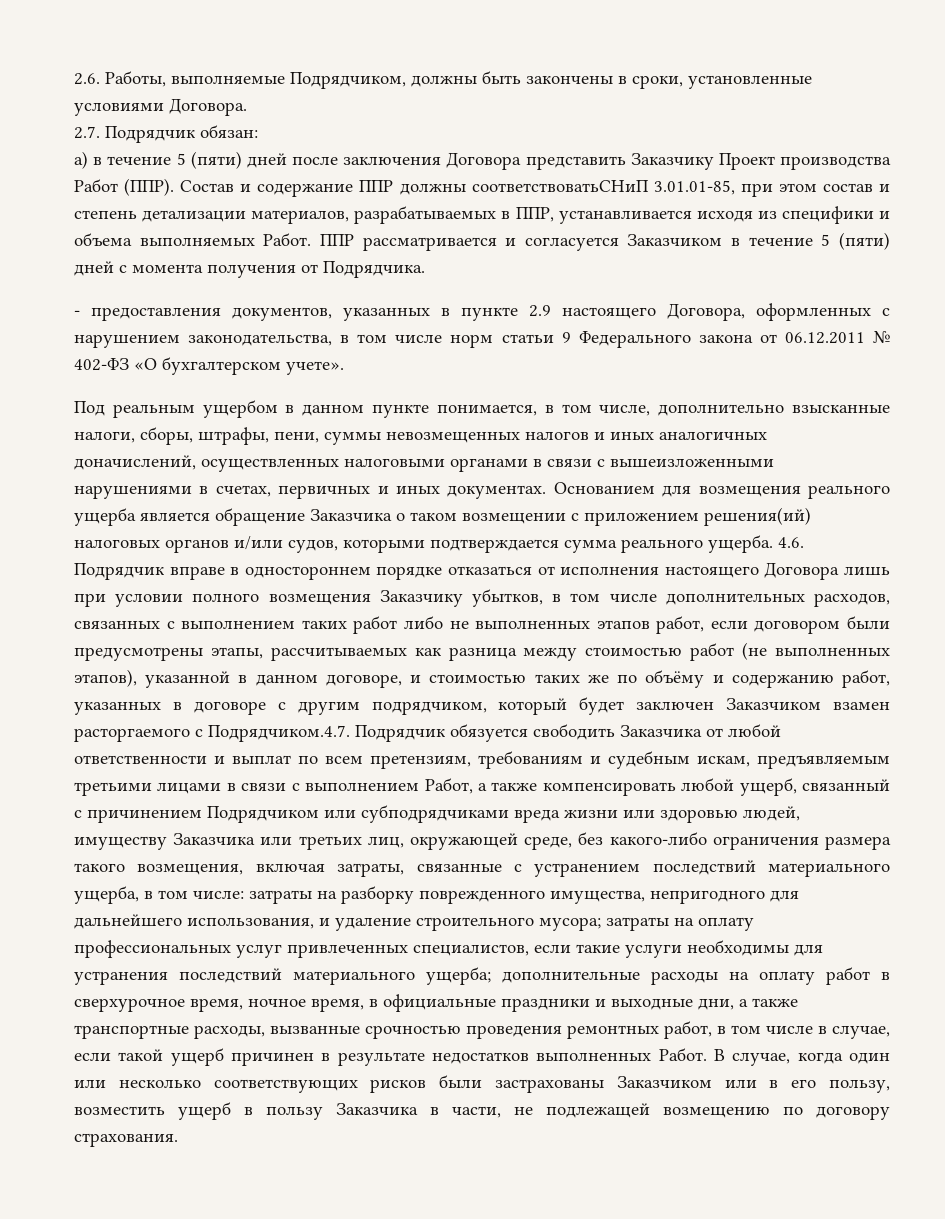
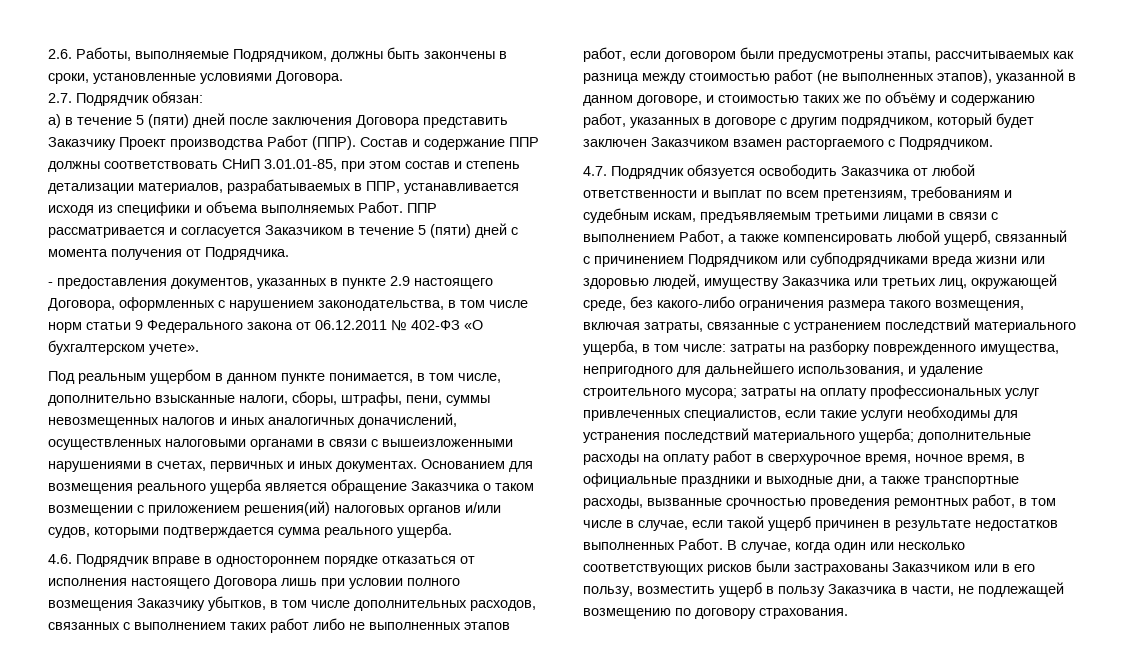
[471,180,649,192] соответствоватьСНиП -> [104,159,260,169] соответствовать СНиП
(773, 544) none -> (452, 530) //
[208,725,350,742] Подрядчиком.4.7. -> [899,137,993,150] [583,166,607,176] Подрядчиком. // 4.7.
[533,724,615,740] свободить -> [759,164,837,179] освободить

